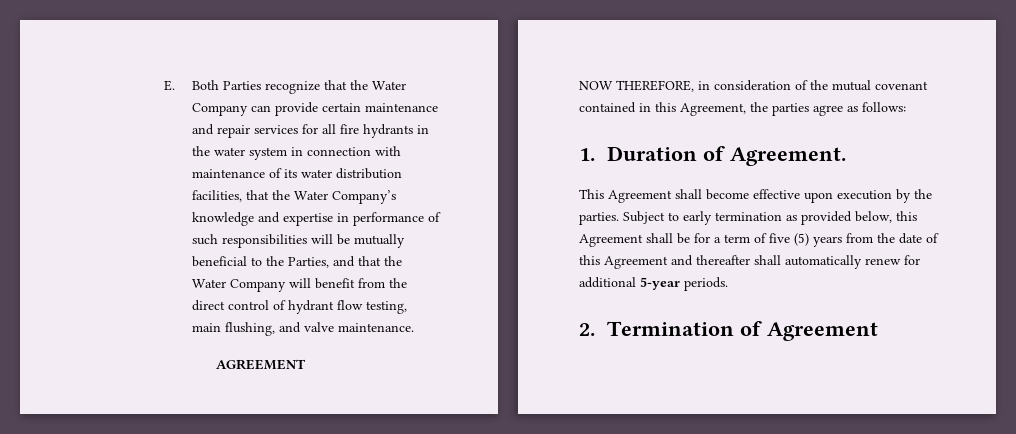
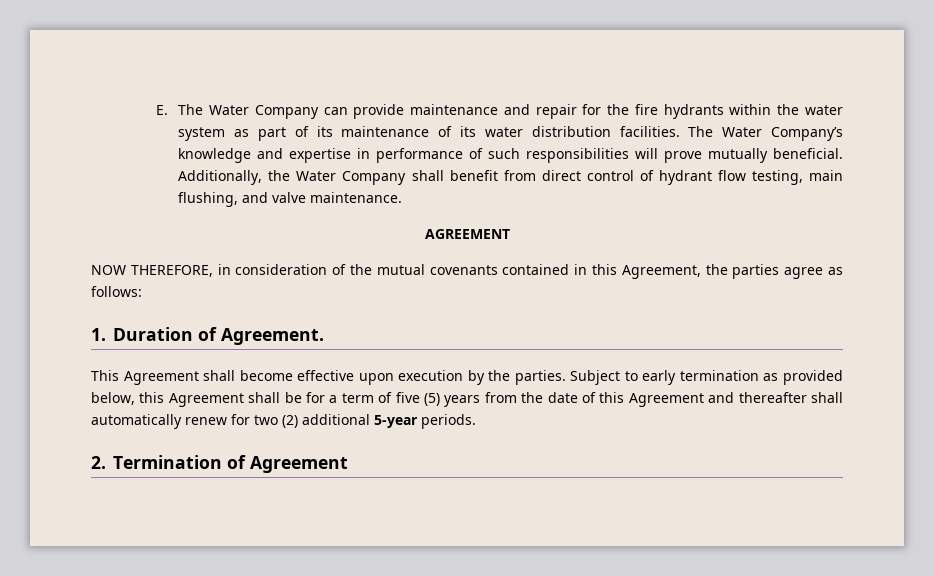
[192,80,369,94] Both Parties recognize that the -> [178,104,204,115] The
[322,103,362,112] certain -> (405, 111) none
[254,124,337,134] services for all -> [582,104,630,115] for the
[417,125,430,134] in -> [729,104,772,115] within
[291,146,402,156] in connection with -> [234,126,333,141] as part of its
[192,190,291,202] facilities, that the -> [619,126,714,137] facilities. The
[337,234,406,248] [192,256,403,268] [192,278,312,292] be mutually beneficial to the Parties, and that the Water Company will -> [664,148,843,163] [178,170,444,185] prove mutually beneficial. Additionally, the Water Company shall
[389,278,408,288] the -> (536, 175) none
[875,81,928,90] covenant -> [429,265,498,275] covenants
(920, 260) none -> [254,415,298,428] two (2)

